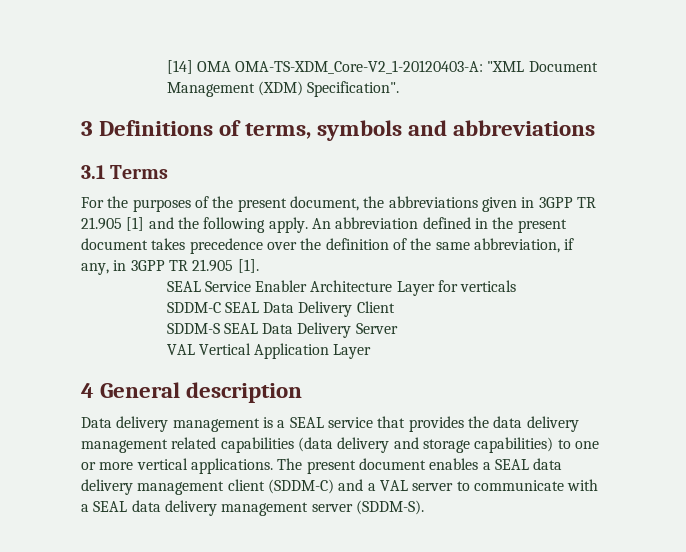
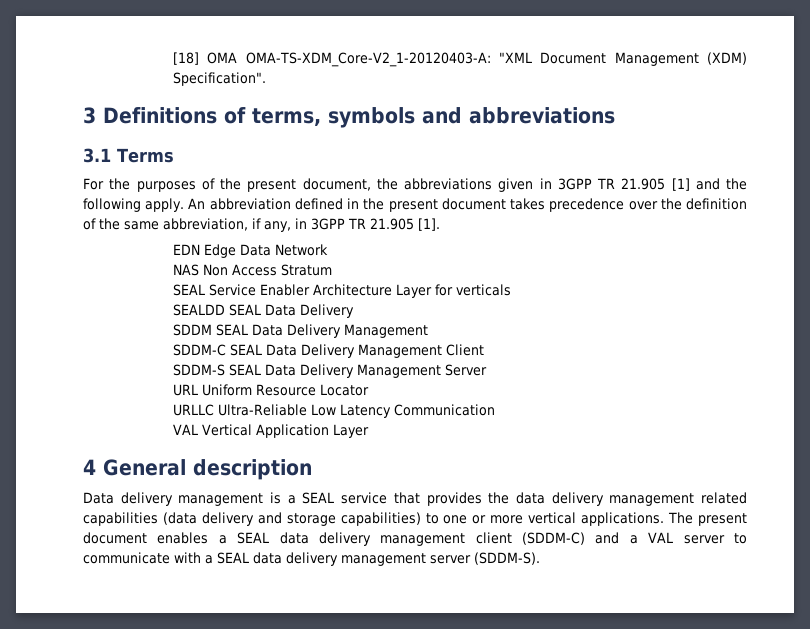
[166,60,193,74] [14] -> [173,52,200,65] [18]
(259, 266) none -> [173,244,329,258] [173,264,333,276] // EDN Edge Data Network // NAS Non Access Stratum
(517, 286) none -> [173,304,355,318] [173,324,429,338] // SEALDD SEAL Data Delivery // SDDM SEAL Data Delivery Management
(353, 309) none -> [358,344,443,358] Management
(352, 330) none -> [357,364,442,378] Management
(398, 328) none -> [173,384,370,396] [173,404,496,418] // URL Uniform Resource Locator // URLLC Ultra-Reliable Low Latency Communication

